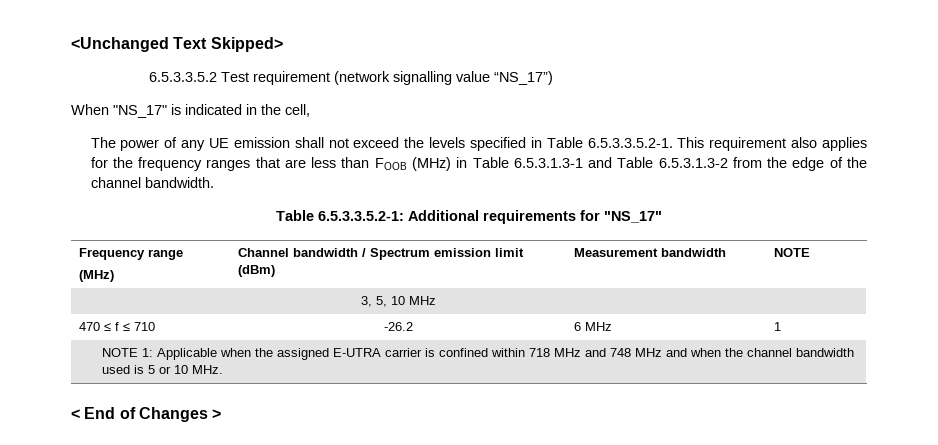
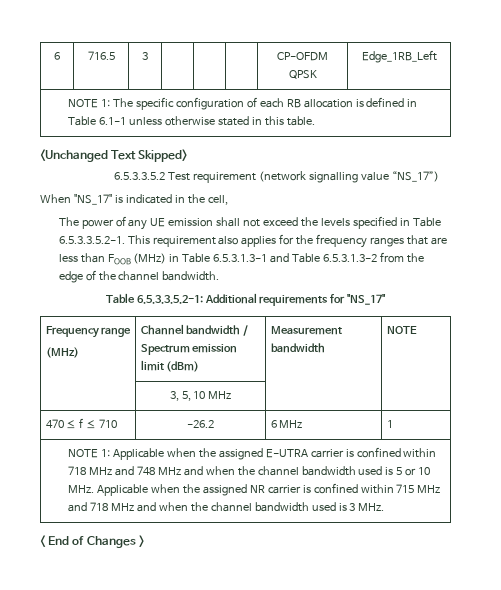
(71, 44) none -> [54,52,60,60] [87,51,115,60] [142,52,148,60] [277,52,328,61] [288,70,317,79] [361,50,437,63] [67,97,418,110] [67,116,315,126] 6 | 716.5 | 3 | | | | CP-OFDM QPSK | Edge_1RB_Left // NOTE 1: The specific configuration of each RB allocation is defined in Table 6.1-1 unless otherwise stated in this table. //
(224, 369) none -> [96,483,441,496] [67,502,385,512] Applicable when the assigned NR carrier is confined within 715 MHz and 718 MHz and when the channel bandwidth used is 3 MHz.

